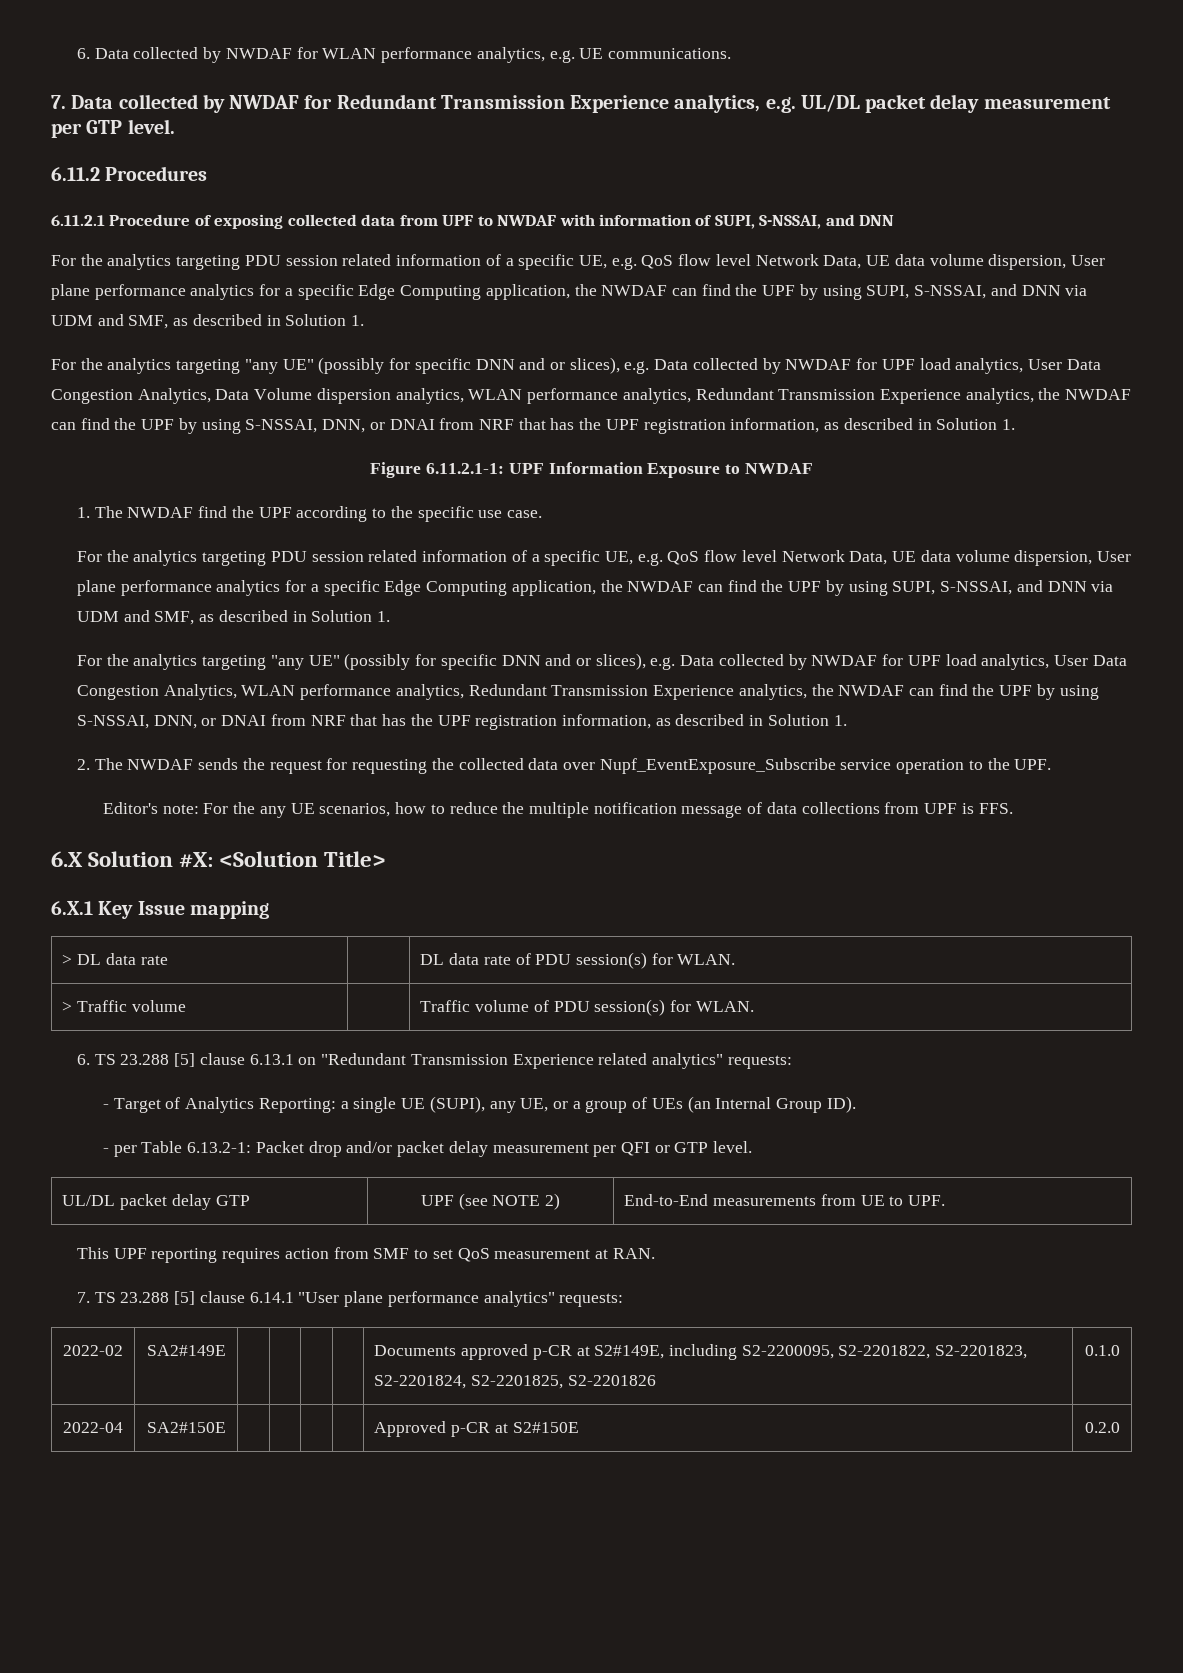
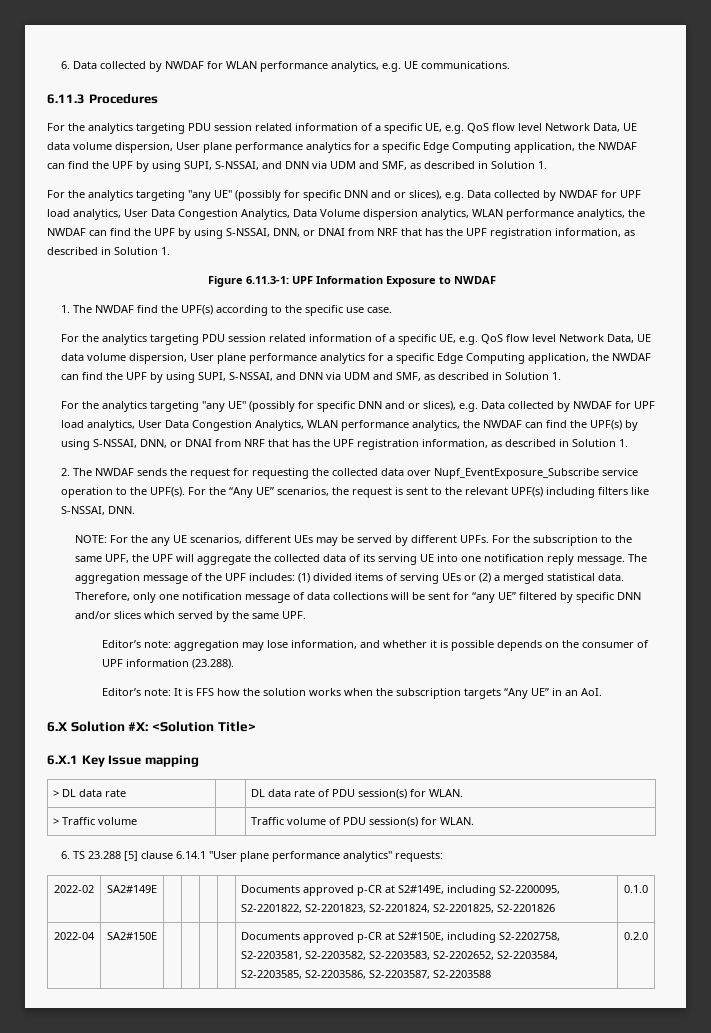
[51,94,1111,113] [51,119,175,138] [51,166,208,181] [51,214,895,229] 7. Data collected by NWDAF for Redundant Transmission Experience analytics, e.g. UL/DL packet delay measurement per GTP level. // 6.11.2 Procedures // 6.11.2.1 Procedure of exposing collected data from UPF to NWDAF with information of SUPI, S-NSSAI, and DNN -> [47,93,158,104] 6.11.3 Procedures
[695,388,1034,404] Redundant Transmission Experience analytics, -> (625, 214) none
[426,463,505,474] 6.11.2.1-1: -> [245,276,289,284] 6.11.3-1:
[258,507,292,518] UPF -> [180,305,213,315] UPF(s)
[468,684,1033,700] Redundant Transmission Experience analytics, the NWDAF can find the UPF -> [462,420,622,430] the NWDAF can find the UPF(s)
[1014,759,1052,770] [102,802,199,814] UPF. // Editor's note: -> [149,487,649,498] [60,506,135,515] [74,535,107,543] UPF(s). For the “Any UE” scenarios, the request is sent to the relevant UPF(s) including filters like S-NSSAI, DNN. // NOTE:
[395,802,589,818] how to reduce the multiple -> [244,535,632,546] [74,554,647,565] [74,573,624,584] [74,592,179,603] different UEs may be served by different UPFs. For the subscription to the same UPF, the UPF will aggregate the collected data of its serving UE into one notification reply message. The aggregation message of the UPF includes: (1) divided items of serving UEs or (2) a merged statistical data. Therefore, only one
[884,802,1013,814] from UPF is FFS. -> [390,592,641,603] [74,611,306,622] [102,640,650,651] [102,659,235,669] [102,688,603,699] will be sent for “any UE” filtered by specific DNN and/or slices which served by the same UPF. // Editor’s note: aggregation may lose information, and whether it is possible depends on the consumer of UPF information (23.288). // Editor’s note: It is FFS how the solution works when the subscription targets “Any UE” in an AoI.
[249,1053,792,1069] [102,1096,856,1113] [102,1141,753,1157] [62,1194,250,1210] [420,1193,561,1210] [624,1194,946,1206] [76,1247,655,1263] [76,1291,245,1305] 6.13.1 on "Redundant Transmission Experience related analytics" requests: // - Target of Analytics Reporting: a single UE (SUPI), any UE, or a group of UEs (an Internal Group ID). // - per Table 6.13.2-1: Packet drop and/or packet delay measurement per QFI or GTP level. // UL/DL packet delay GTP | UPF (see NOTE 2) | End-to-End measurements from UE to UPF. // This UPF reporting requires action from SMF to set QoS measurement at RAN. // 7. TS 23.288 [5] clause -> (173, 855) none
[374,1421,579,1437] Approved p-CR at S2#150E -> [241,932,561,943] [241,951,559,960] [241,970,492,979] Documents approved p-CR at S2#150E, including S2-2202758, S2-2203581, S2-2203582, S2-2203583, S2-2202652, S2-2203584, S2-2203585, S2-2203586, S2-2203587, S2-2203588

